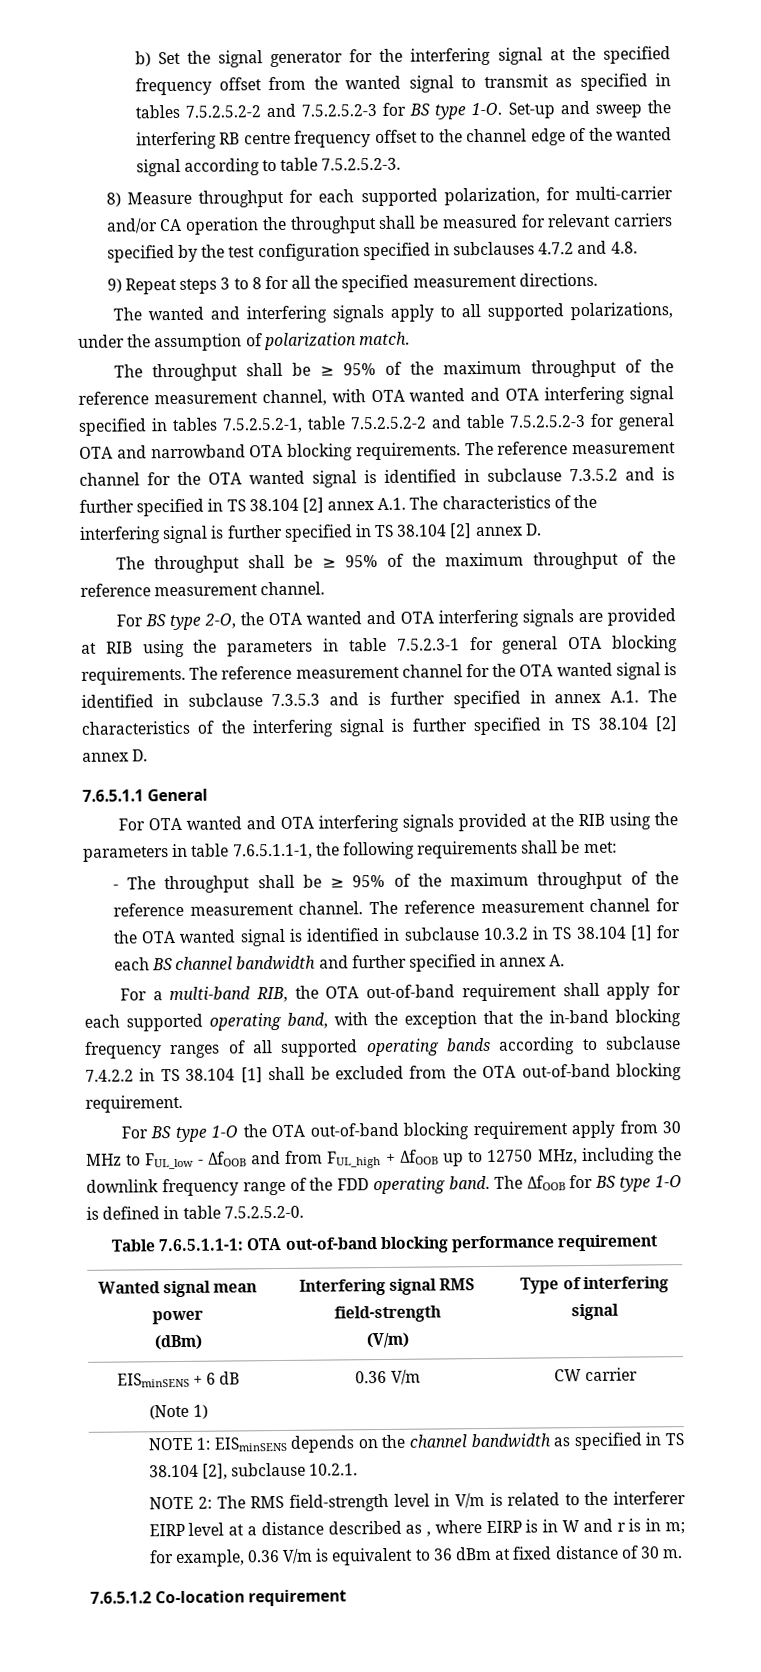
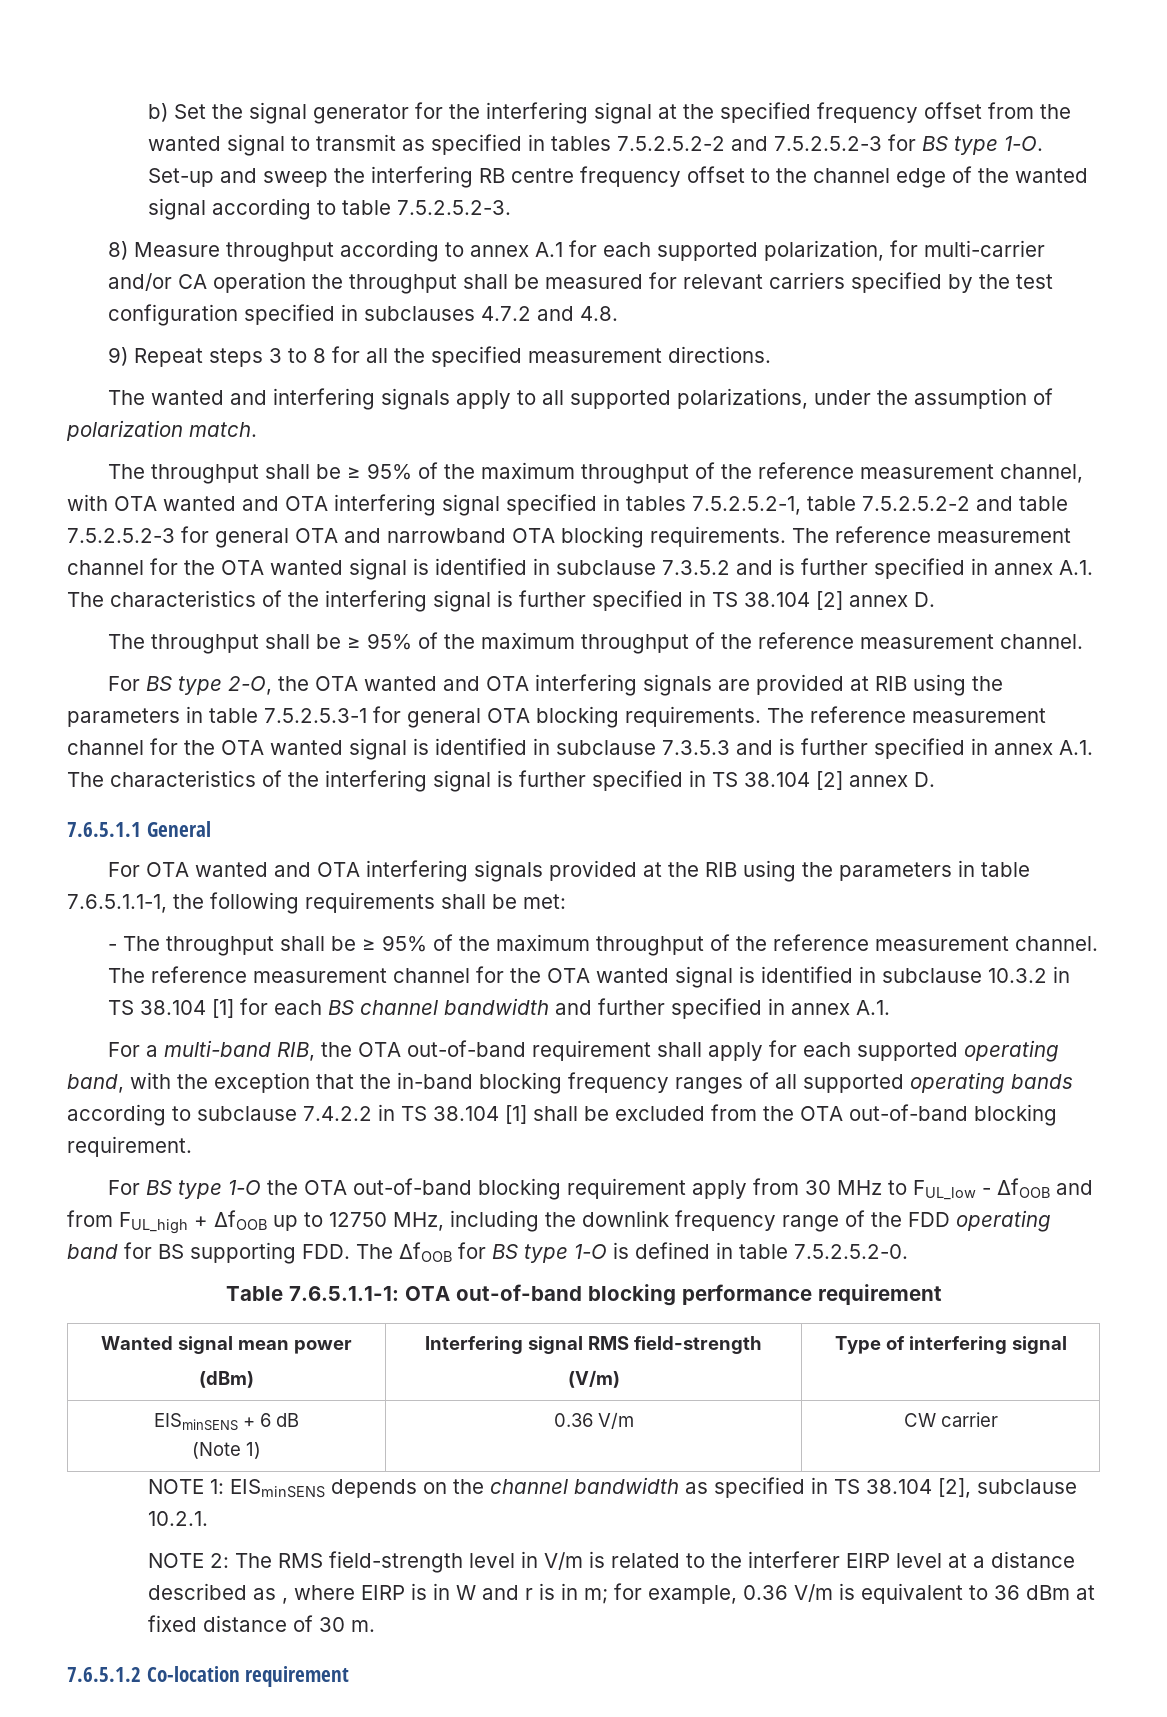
(285, 198) none -> [339,240,563,262] according to annex A.1
[226,497,324,513] TS 38.104 [2] -> (988, 566) none
[396,638,460,651] 7.5.2.3-1 -> [264,708,367,723] 7.5.2.5.3-1
[549,954,566,967] A. -> [855,1000,890,1015] A.1.
[448,1175,490,1190] band. -> [67,1242,350,1264] band for BS supporting FDD.

